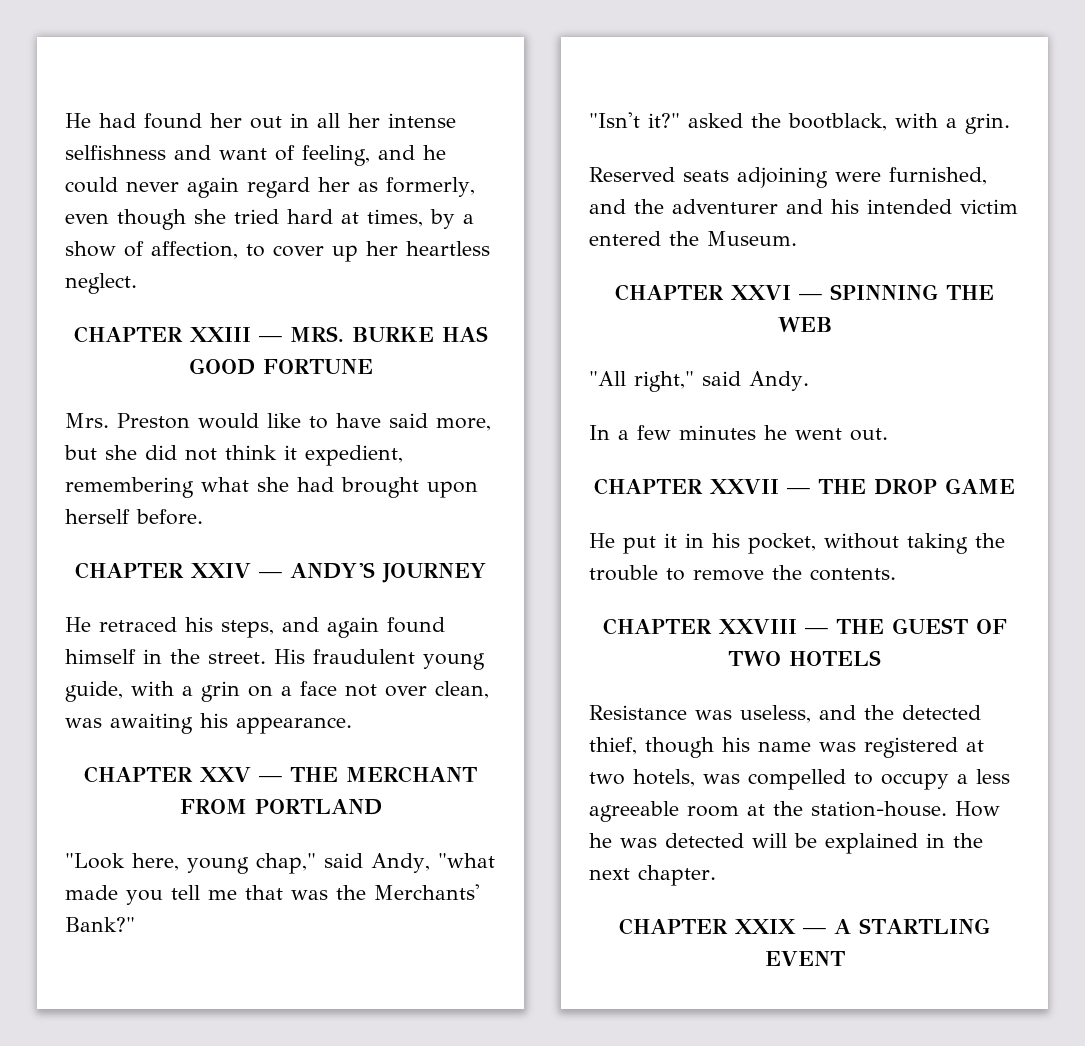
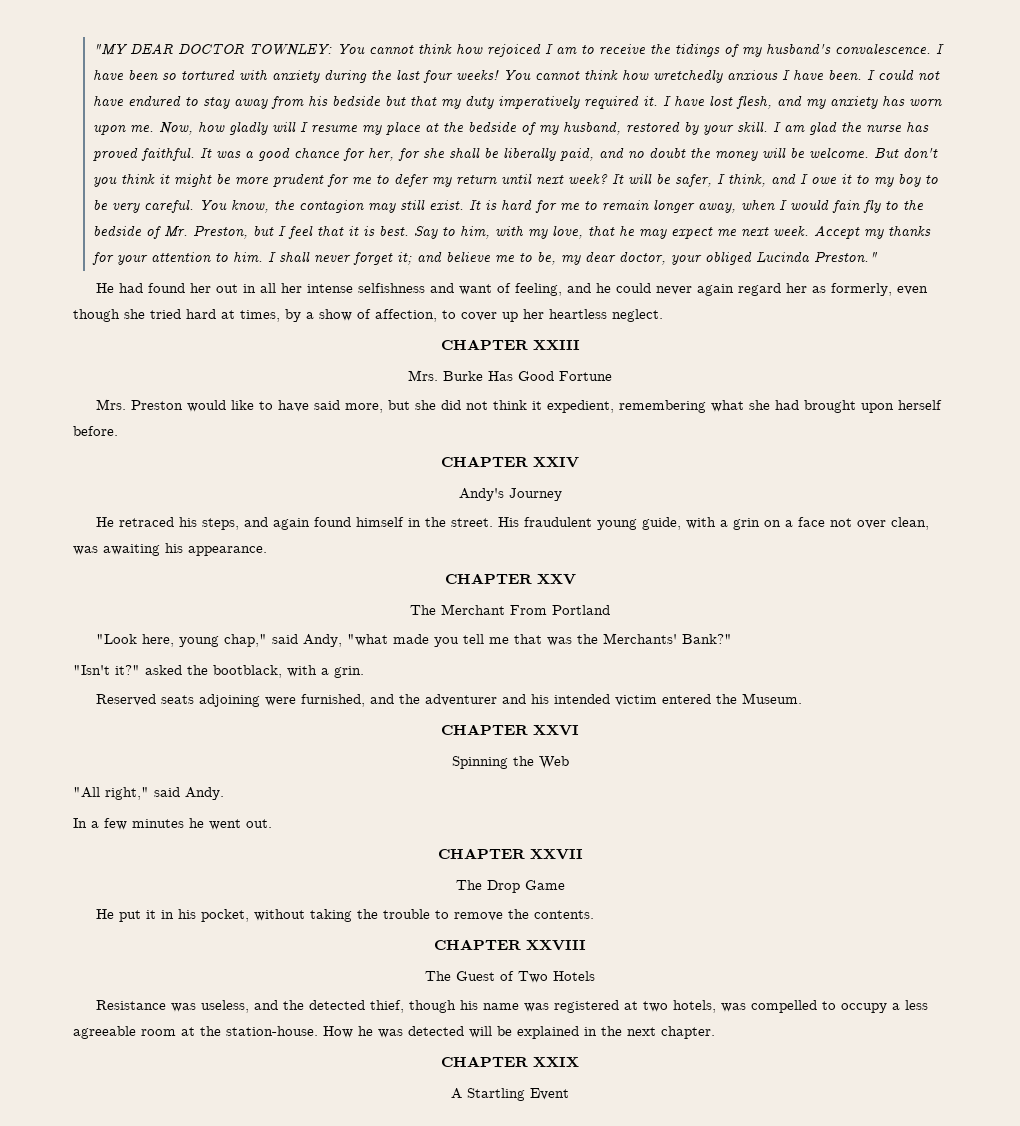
(65, 120) none -> [93,43,945,57] [93,69,941,83] [93,95,943,109] [93,121,930,135] [93,147,939,161] [93,173,939,187] [93,199,925,213] [93,225,932,239] [92,251,879,265] "MY DEAR DOCTOR TOWNLEY: You cannot think how rejoiced I am to receive the tidings of my husband's convalescence. I have been so tortured with anxiety during the last four weeks! You cannot think how wretchedly anxious I have been. I could not have endured to stay away from his bedside but that my duty imperatively required it. I have lost flesh, and my anxiety has worn upon me. Now, how gladly will I resume my place at the bedside of my husband, restored by your skill. I am glad the nurse has proved faithful. It was a good chance for her, for she shall be liberally paid, and no doubt the money will be welcome. But don't you think it might be more prudent for me to defer my return until next week? It will be safer, I think, and I owe it to my boy to be very careful. You know, the contagion may still exist. It is hard for me to remain longer away, when I would fain fly to the bedside of Mr. Preston, but I feel that it is best. Say to him, with my love, that he may expect me next week. Accept my thanks for your attention to him. I shall never forget it; and believe me to be, my dear doctor, your obliged Lucinda Preston." //
[258,326,488,342] [188,358,373,375] — MRS. BURKE HAS GOOD FORTUNE -> [408,370,612,381] // Mrs. Burke Has Good Fortune
[259,562,486,583] — ANDY'S JOURNEY -> [458,488,562,501] // Andy's Journey
[259,766,477,783] [179,799,382,815] — THE MERCHANT FROM PORTLAND -> [410,604,610,615] // The Merchant From Portland
[799,284,994,300] [777,317,832,332] — SPINNING THE WEB -> [451,756,569,769] // Spinning the Web
[787,478,1015,495] — THE DROP GAME -> [455,880,565,893] // The Drop Game
[804,618,1007,634] [728,650,881,666] — THE GUEST OF TWO HOTELS -> [425,971,595,983] // The Guest of Two Hotels
[803,918,991,934] [764,951,845,966] — A STARTLING EVENT -> [451,1088,569,1101] // A Startling Event

